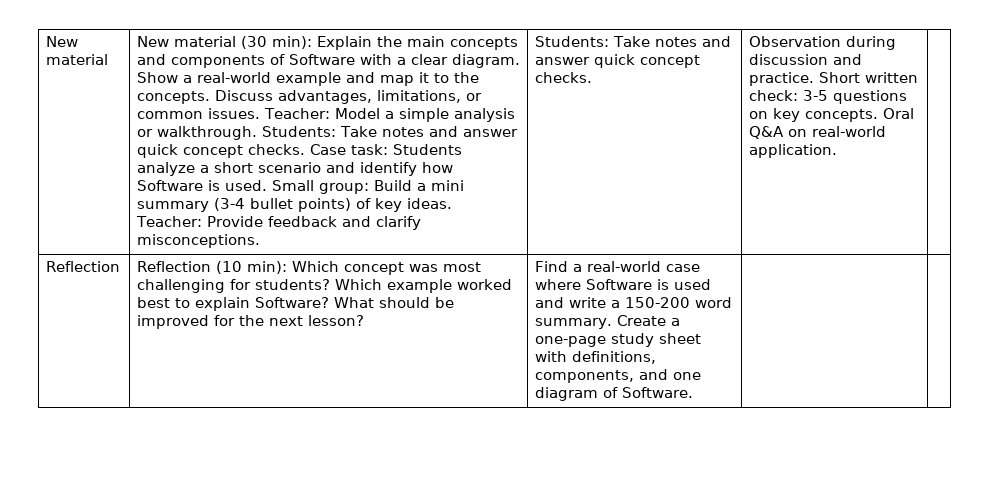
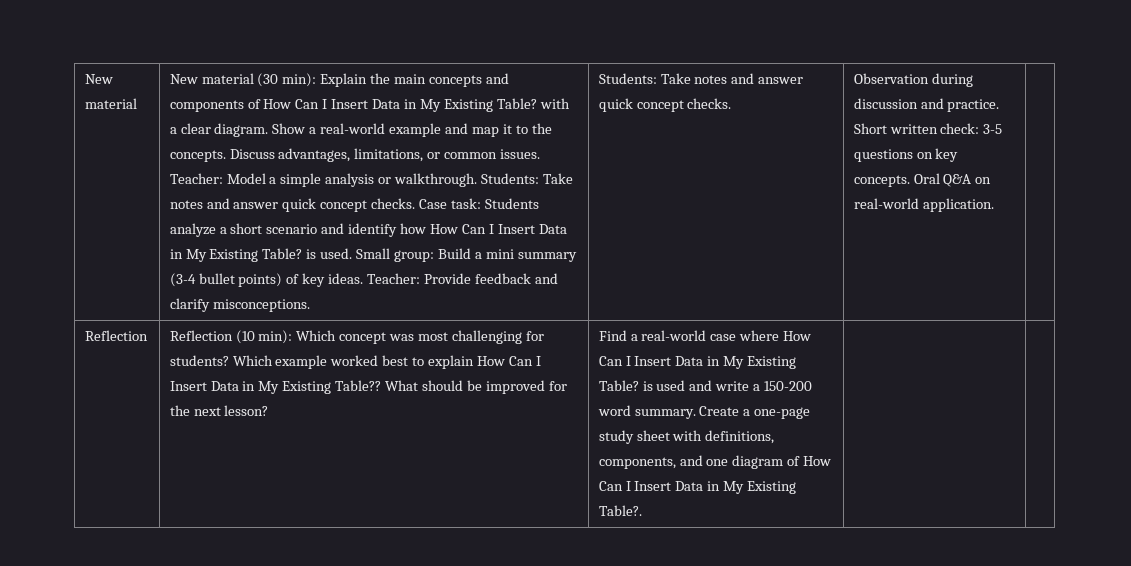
[288,54,355,65] Software -> [263,98,537,112] How Can I Insert Data in My Existing Table?
[136,180,203,191] Software -> [430,224,567,234] [169,248,303,262] How Can I Insert Data in My Existing Table?
[254,297,329,308] Software? -> [477,356,541,366] [169,380,382,394] How Can I Insert Data in My Existing Table??
[585,279,652,290] Software -> [783,331,812,341] [598,356,797,369] [598,380,639,391] How Can I Insert Data in My Existing Table?
[621,387,693,398] Software. -> [803,456,832,466] [598,481,797,494] [598,505,642,516] How Can I Insert Data in My Existing Table?.

